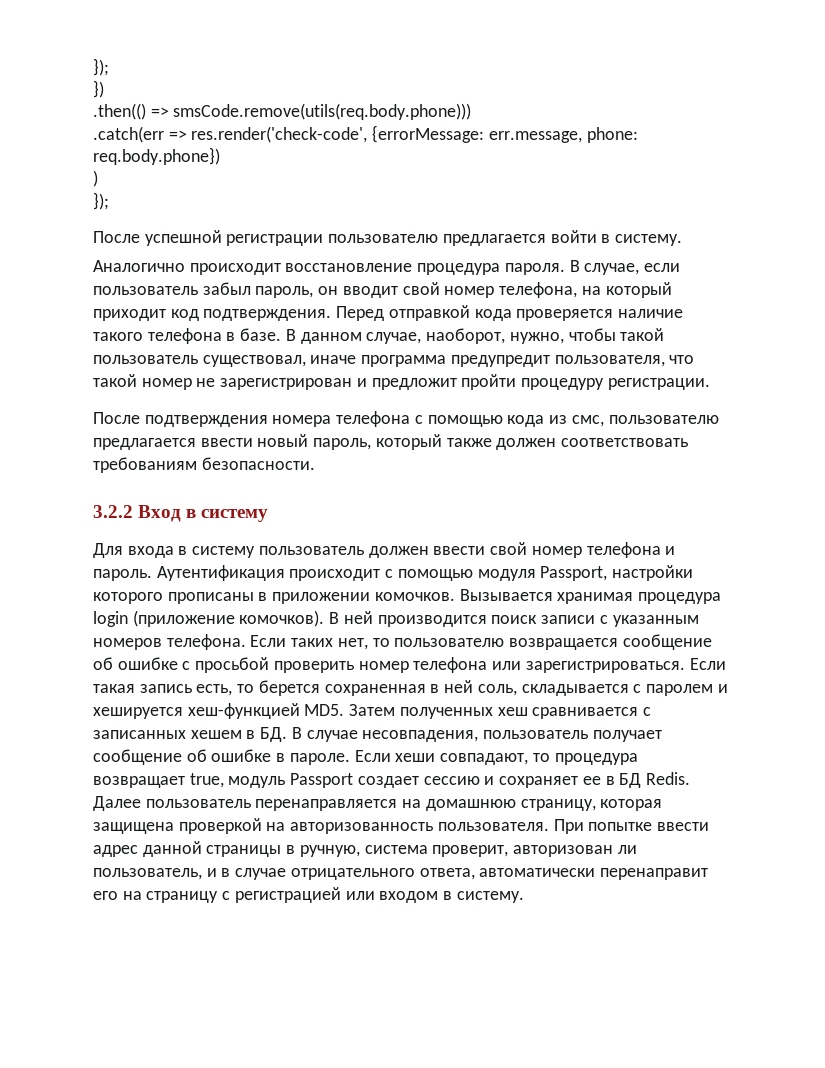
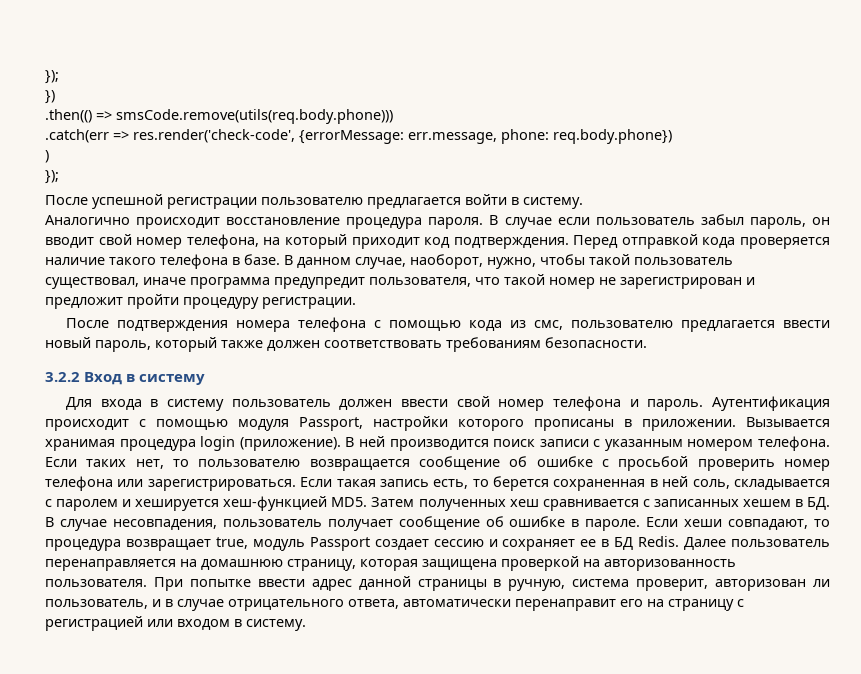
[584,263,640,275] случае, -> [504,217,552,229] случае
[272,592,455,604] приложении комочков. -> [642,419,736,431] приложении.
[132,610,325,627] (приложение комочков). -> [239,437,341,451] (приложение).
[93,638,162,650] номеров -> [687,439,754,451] номером

